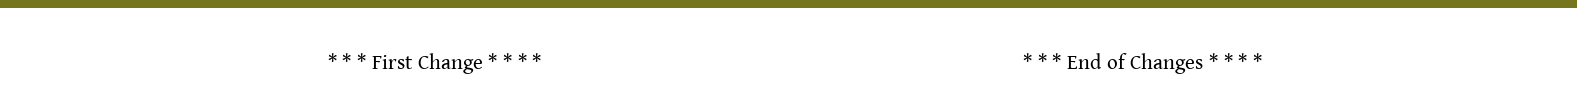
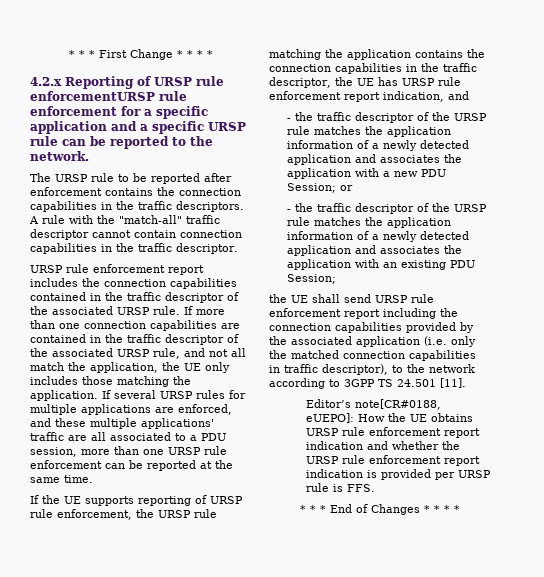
(542, 61) none -> [30,76,224,89] [30,91,187,101] [30,106,208,119] [30,121,246,134] [30,136,213,149] [30,151,89,161] [30,173,232,184] [30,187,241,196] [30,201,244,212] [29,215,220,224] [30,229,242,240] [30,243,238,254] [30,264,204,275] [30,278,237,289] [30,292,239,303] [30,306,225,315] [30,320,240,331] [30,334,239,345] [30,348,246,359] [30,362,230,373] [30,376,191,387] [30,390,246,401] [30,404,232,415] [30,418,214,429] [30,432,226,441] [30,446,227,457] [30,460,233,471] [30,475,93,483] [30,495,243,506] [30,509,217,520] [269,49,485,60] [269,63,477,74] [269,77,461,88] [269,91,469,102] [287,112,488,123] [287,126,452,137] [287,140,470,151] [287,154,463,165] [287,168,447,179] [287,183,354,193] [287,203,488,214] [287,217,452,228] [287,231,470,242] [287,245,463,256] [287,259,476,270] [287,274,337,284] [269,294,434,303] [269,308,458,319] [269,322,474,333] [269,336,476,347] [269,350,476,361] [269,364,475,375] [269,378,466,389] [305,399,441,410] [305,413,473,423] [305,427,480,438] [305,441,460,450] [305,455,480,466] [305,469,491,480] [305,483,375,492] // 4.2.x Reporting of URSP rule enforcementURSP rule enforcement for a specific application and a specific URSP rule can be reported to the network. // The URSP rule to be reported after enforcement contains the connection capabilities in the traffic descriptors. A rule with the "match-all" traffic descriptor cannot contain connection capabilities in the traffic descriptor. // URSP rule enforcement report includes the connection capabilities contained in the traffic descriptor of the associated URSP rule. If more than one connection capabilities are contained in the traffic descriptor of the associated URSP rule, and not all match the application, the UE only includes those matching the application. If several URSP rules for multiple applications are enforced, and these multiple applications' traffic are all associated to a PDU session, more than one URSP rule enforcement can be reported at the same time. // If the UE supports reporting of URSP rule enforcement, the URSP rule matching the application contains the connection capabilities in the traffic descriptor, the UE has URSP rule enforcement report indication, and // - the traffic descriptor of the URSP rule matches the application information of a newly detected application and associates the application with a new PDU Session; or // - the traffic descriptor of the URSP rule matches the application information of a newly detected application and associates the application with an existing PDU Session; // the UE shall send URSP rule enforcement report including the connection capabilities provided by the associated application (i.e. only the matched connection capabilities in traffic descriptor), to the network according to 3GPP TS 24.501 [11]. // Editor’s note[CR#0188, eUEPO]: How the UE obtains URSP rule enforcement report indication and whether the URSP rule enforcement report indication is provided per URSP rule is FFS.

